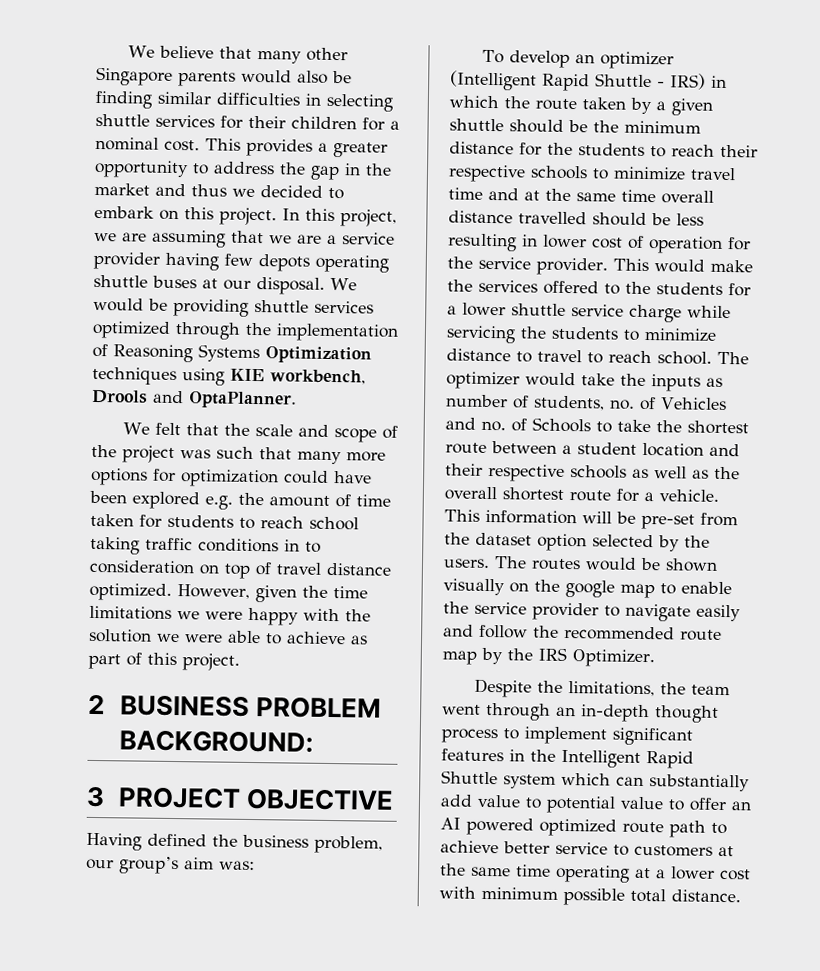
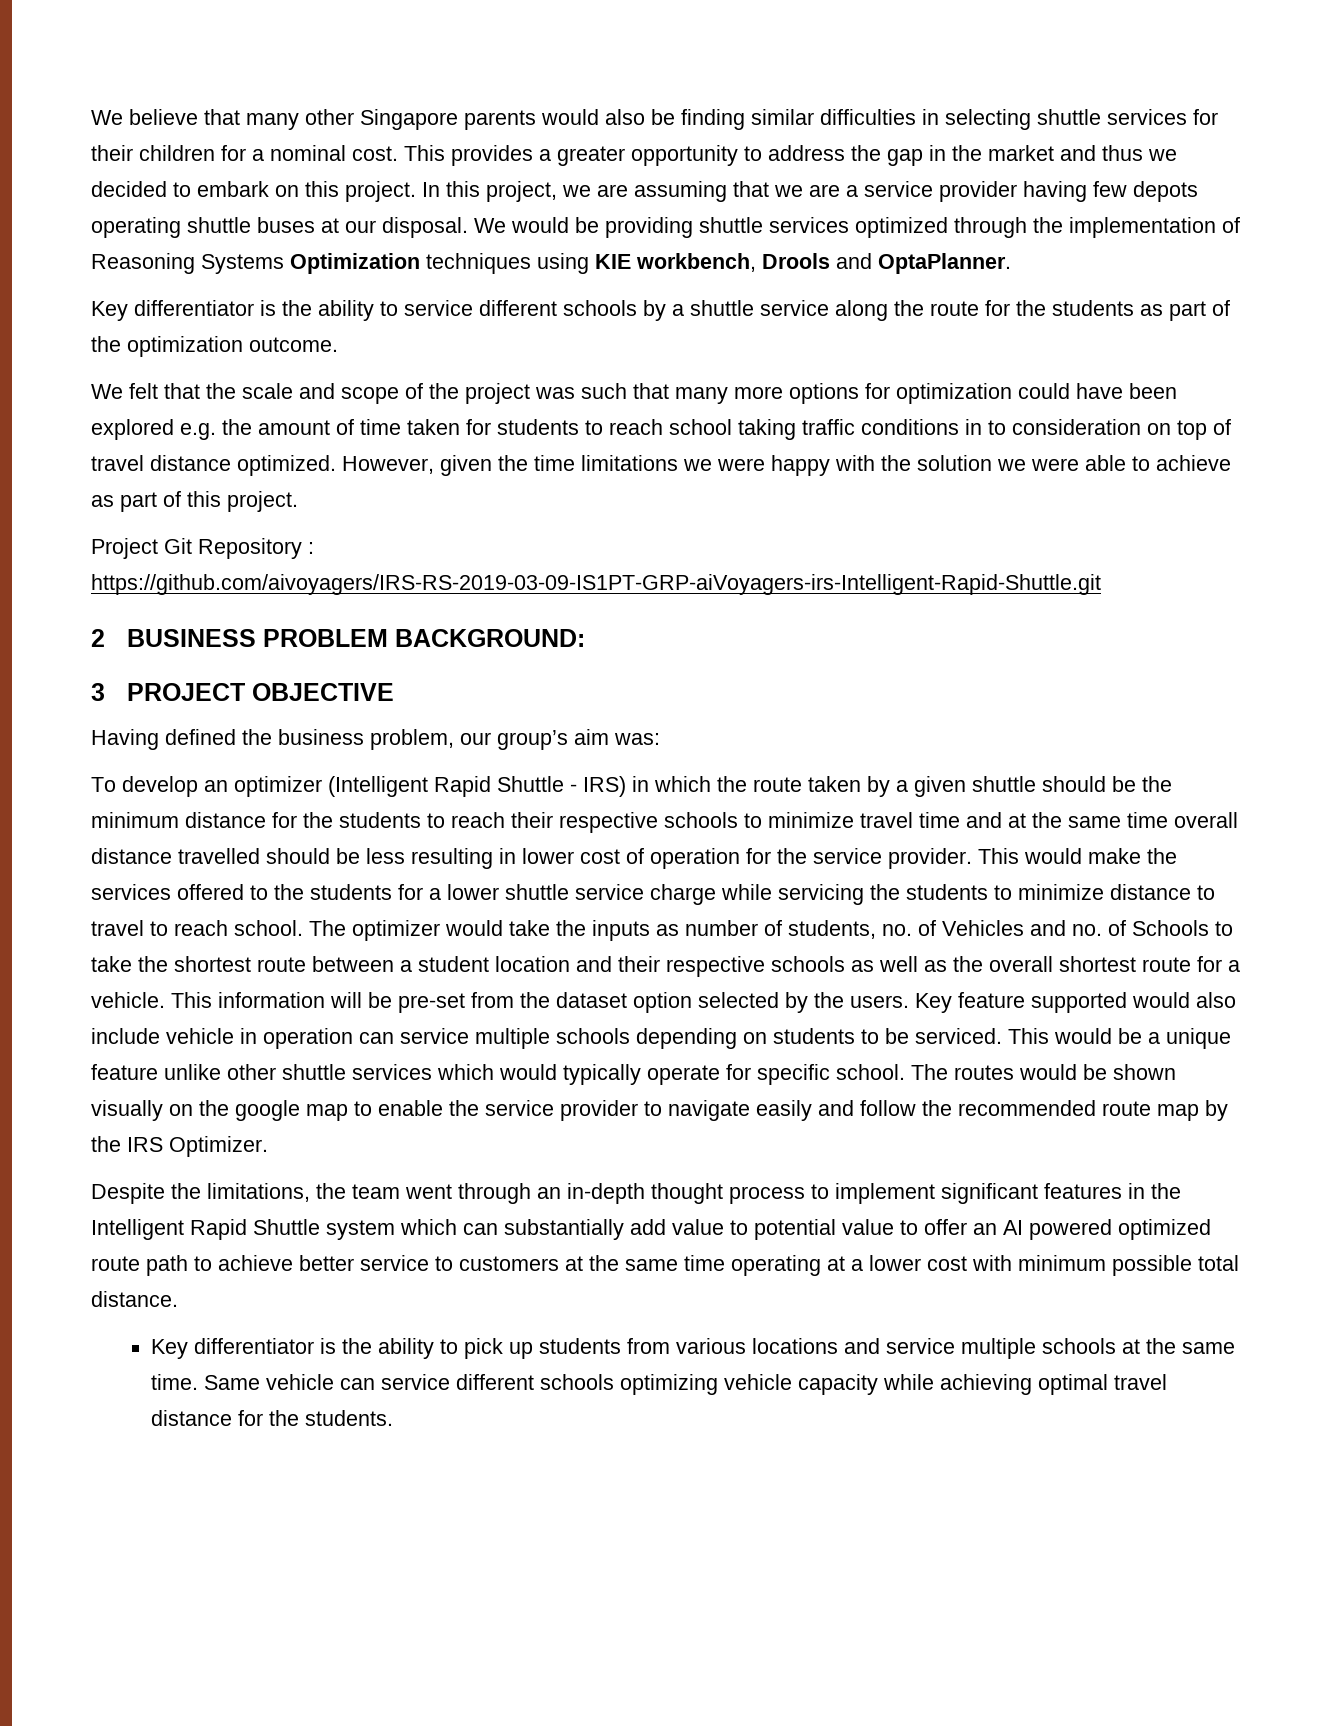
(297, 400) none -> [91,300,1230,321] [91,336,338,357] // Key differentiator is the ability to service different schools by a shuttle service along the route for the students as part of the optimization outcome.
(240, 662) none -> [91,538,314,559] [91,574,1101,595] // Project Git Repository : https://github.com/aivoyagers/IRS-RS-2019-03-09-IS1PT-GRP-aiVoyagers-irs-Intelligent-Rapid-Shuttle.git
(490, 563) none -> [915,992,1236,1013] [91,1028,1231,1049] [91,1064,905,1085] Key feature supported would also include vehicle in operation can service multiple schools depending on students to be serviced. This would be a unique feature unlike other shuttle services which would typically operate for specific school.
(741, 896) none -> [151,1338,1236,1359] [151,1374,1168,1395] [151,1410,394,1426] // Key differentiator is the ability to pick up students from various locations and service multiple schools at the same time. Same vehicle can service different schools optimizing vehicle capacity while achieving optimal travel distance for the students.

